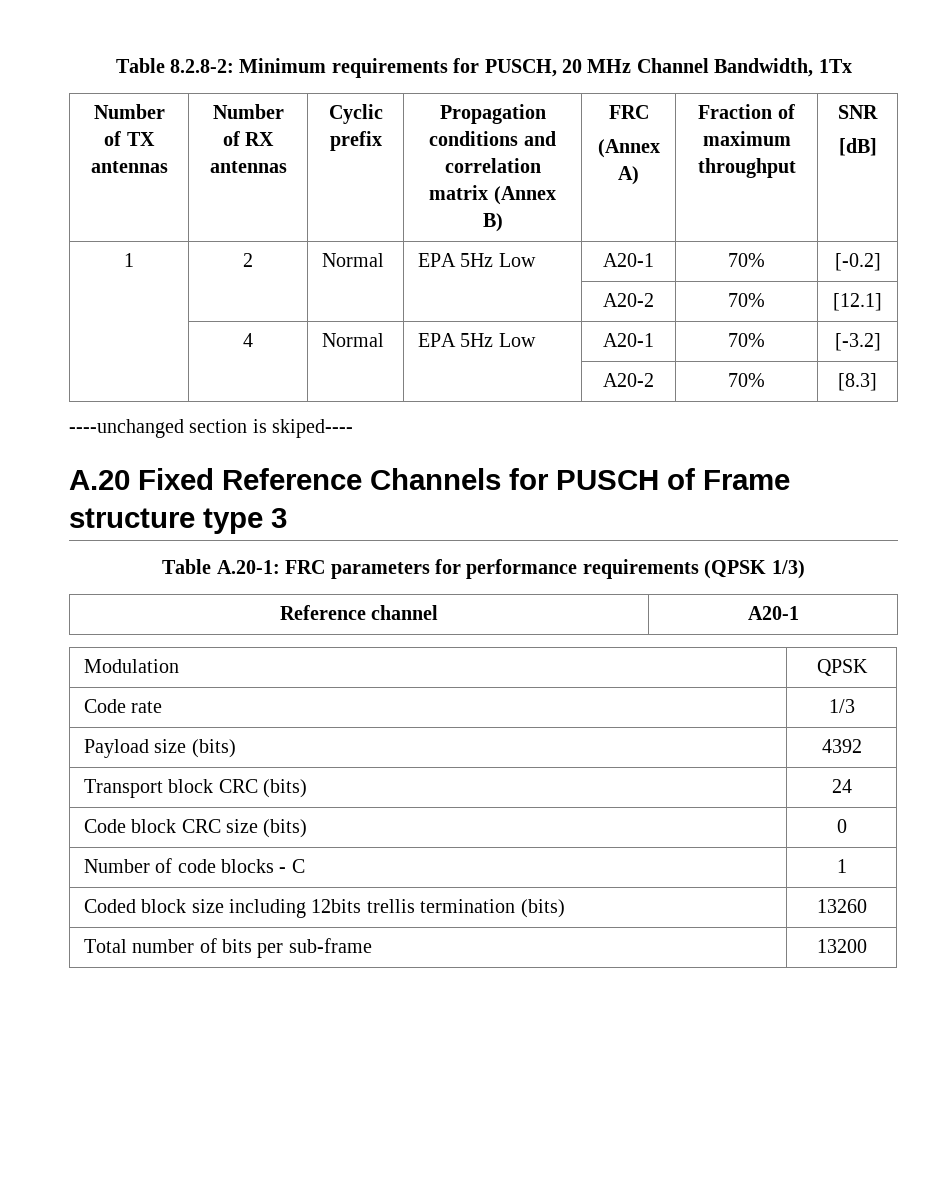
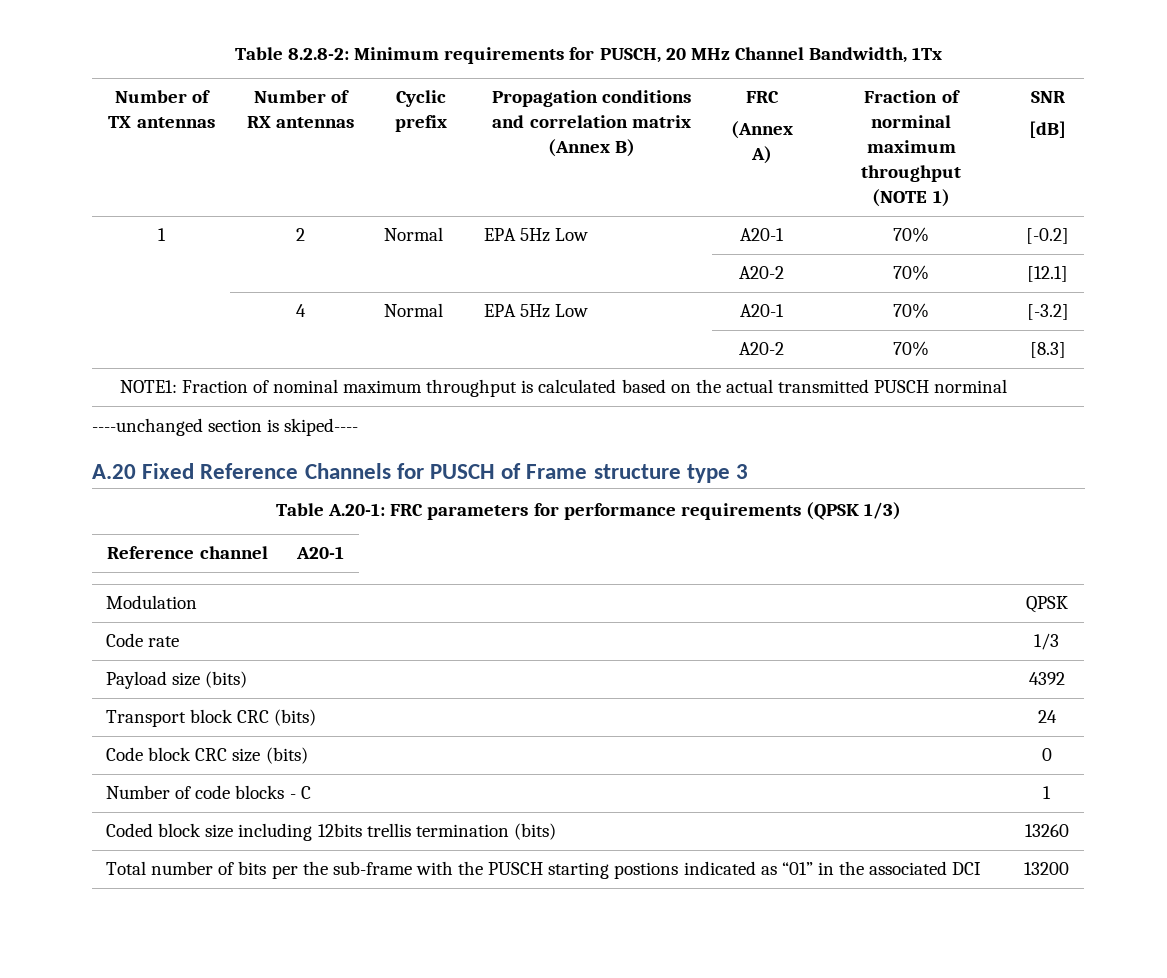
[702,131,791,146] [697,158,796,178] maximum throughput -> [871,115,951,128] [866,140,956,153] [861,165,961,182] [872,189,950,207] norminal maximum throughput // (NOTE 1)
(877, 382) none -> [119,379,1008,397] // NOTE1: Fraction of nominal maximum throughput is calculated based on the actual transmitted PUSCH norminal
(284, 950) none -> [302,861,328,875] the
(372, 945) none -> [415,861,982,879] with the PUSCH starting postions indicated as “01” in the associated DCI

